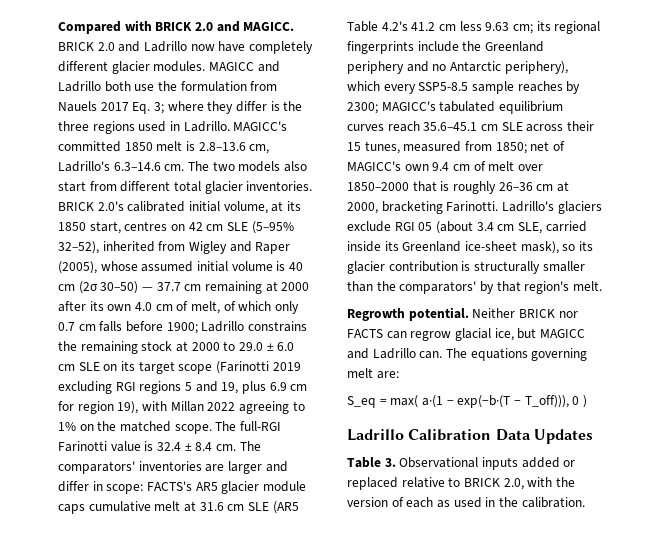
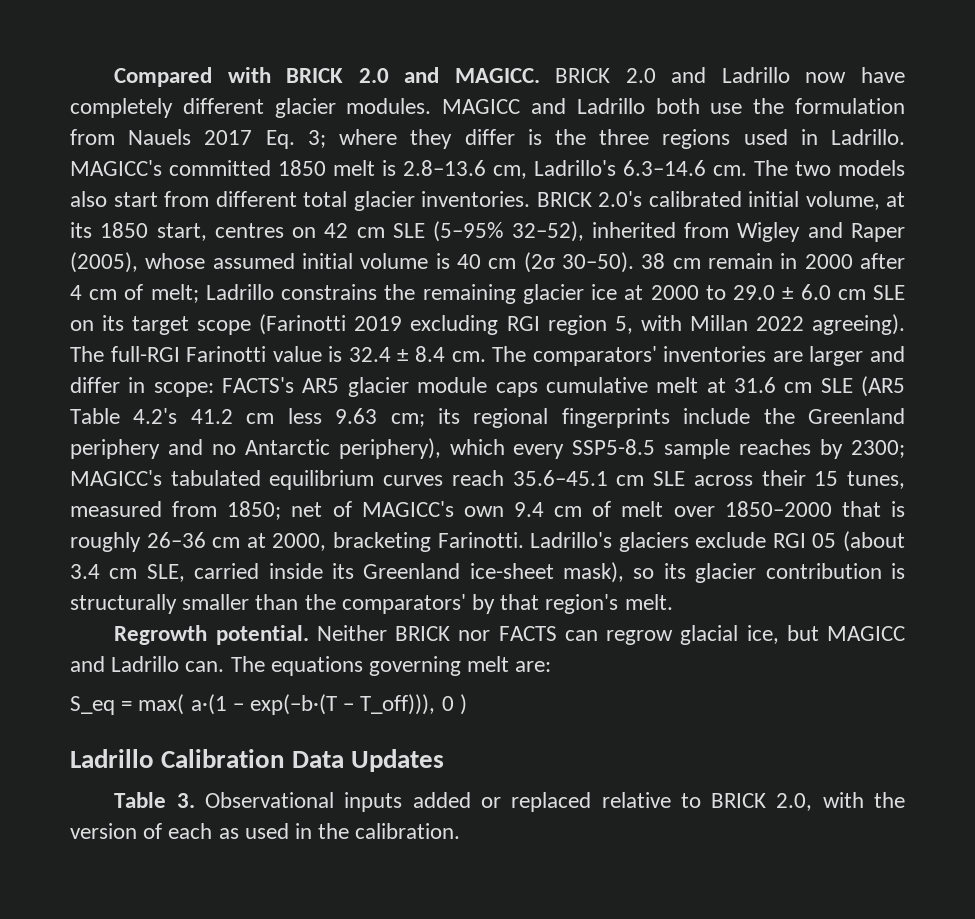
[100,281,310,294] [58,301,299,314] [58,321,198,334] 30–50) — 37.7 cm remaining at 2000 after its own 4.0 cm of melt, of which only 0.7 cm falls before 1900; -> [561,252,905,273] [70,284,199,303] 30–50). 38 cm remain in 2000 after 4 cm of melt;
[141,341,173,351] stock -> [522,284,618,304] glacier ice
[139,381,308,394] [58,401,305,414] [58,421,212,434] regions 5 and 19, plus 6.9 cm for region 19), with Millan 2022 agreeing to 1% on the matched scope. -> [547,314,906,335] region 5, with Millan 2022 agreeing).

